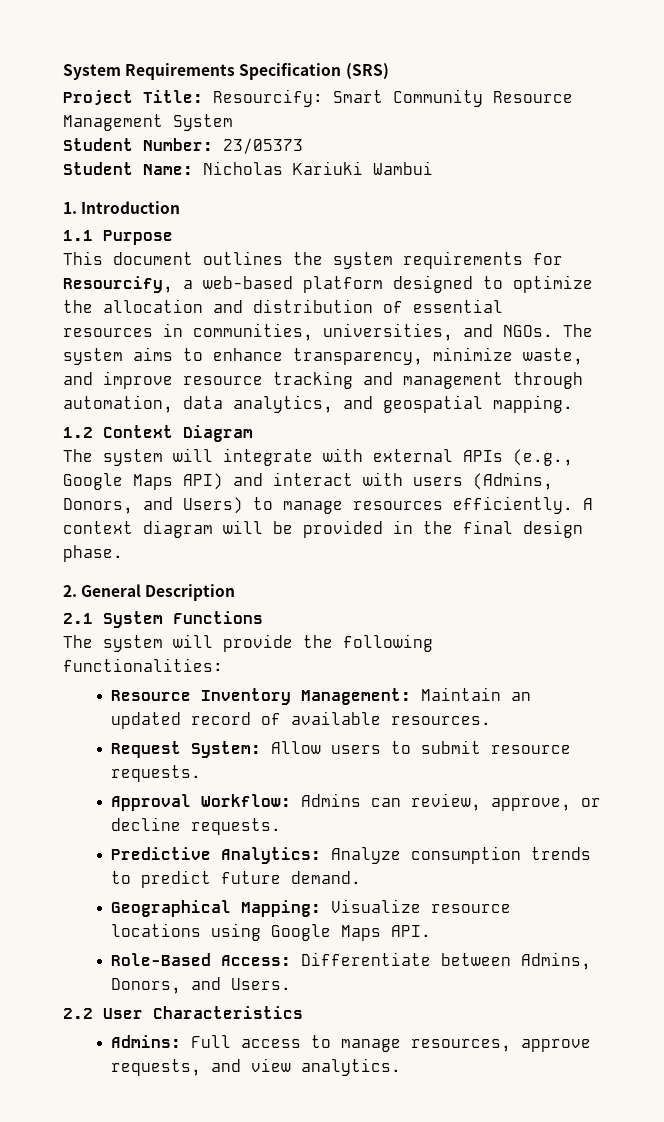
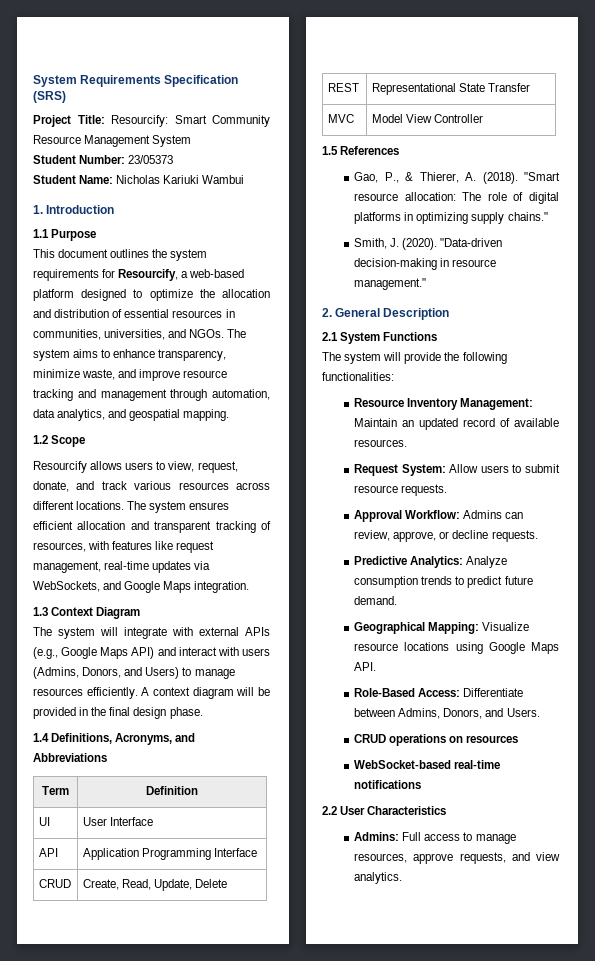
(93, 432) none -> [51,435,86,447] [33,461,238,473] [33,481,270,492] [33,501,230,513] [33,521,271,533] [33,541,215,553] [33,561,211,573] [33,581,250,593] [33,607,48,616] Scope // Resourcify allows users to view, request, donate, and track various resources across different locations. The system ensures efficient allocation and transparent tracking of resources, with features like request management, real-time updates via WebSockets, and Google Maps integration. // 1.3
(123, 553) none -> [33,733,196,745] [33,753,107,762] [42,786,69,795] [146,786,198,795] [38,817,50,826] [82,817,153,826] [38,848,58,857] [82,848,257,860] [38,879,71,888] [82,879,228,891] [327,83,359,92] [371,83,530,95] [327,114,354,123] [371,114,483,123] [322,146,400,155] [354,172,560,184] [354,192,559,204] [354,212,548,224] [354,238,503,250] [354,258,497,270] [354,278,427,290] // 1.4 Definitions, Acronyms, and Abbreviations // Term | Definition // UI | User Interface // API | Application Programming Interface // CRUD | Create, Read, Update, Delete // REST | Representational State Transfer // MVC | Model View Controller // 1.5 References // Gao, P., & Thierer, A. (2018). "Smart resource allocation: The role of digital platforms in optimizing supply chains." // Smith, J. (2020). "Data-driven decision-making in resource management."
(291, 984) none -> [354,734,519,746] [354,760,501,769] [354,780,422,789] // CRUD operations on resources // WebSocket-based real-time notifications

